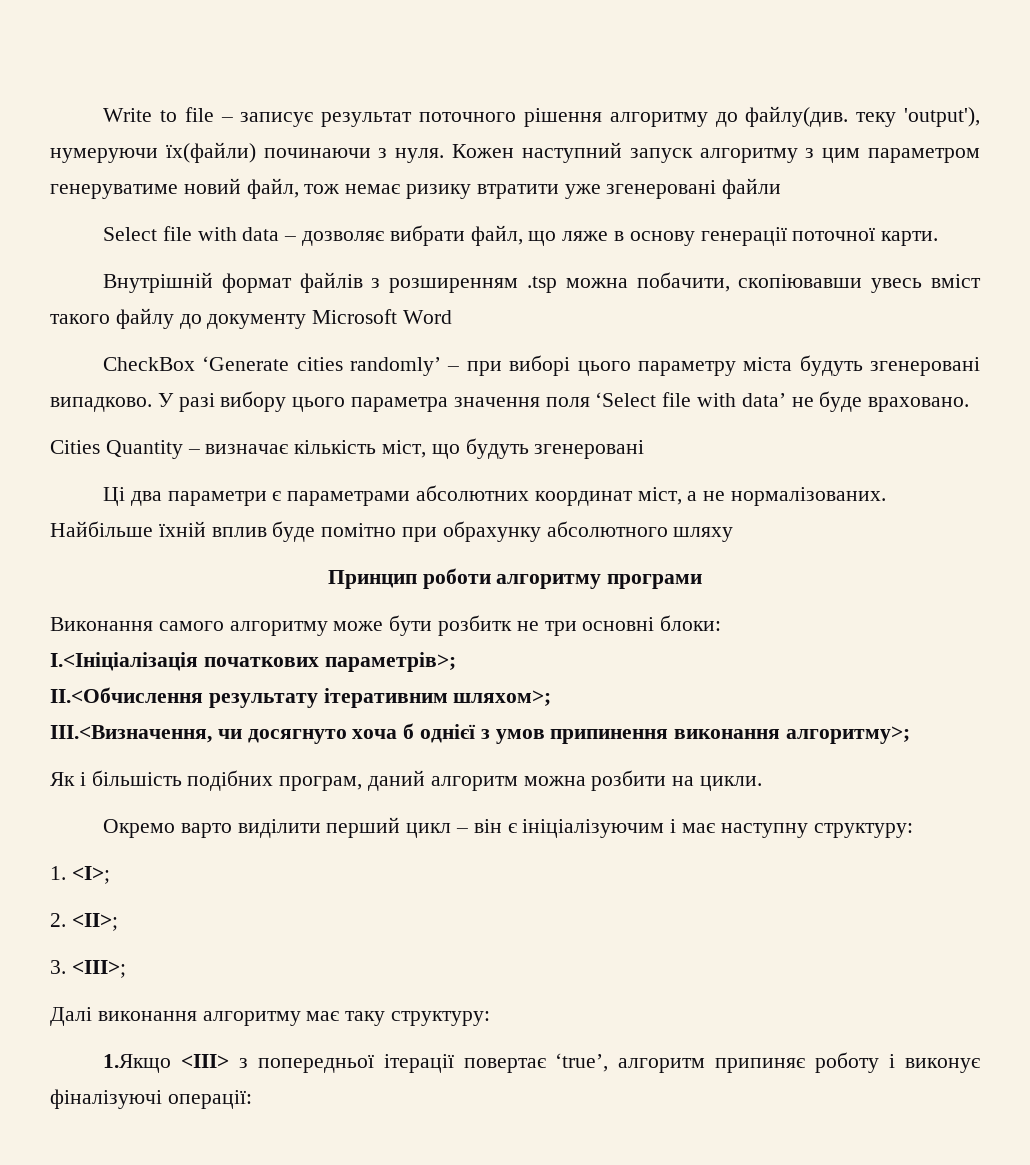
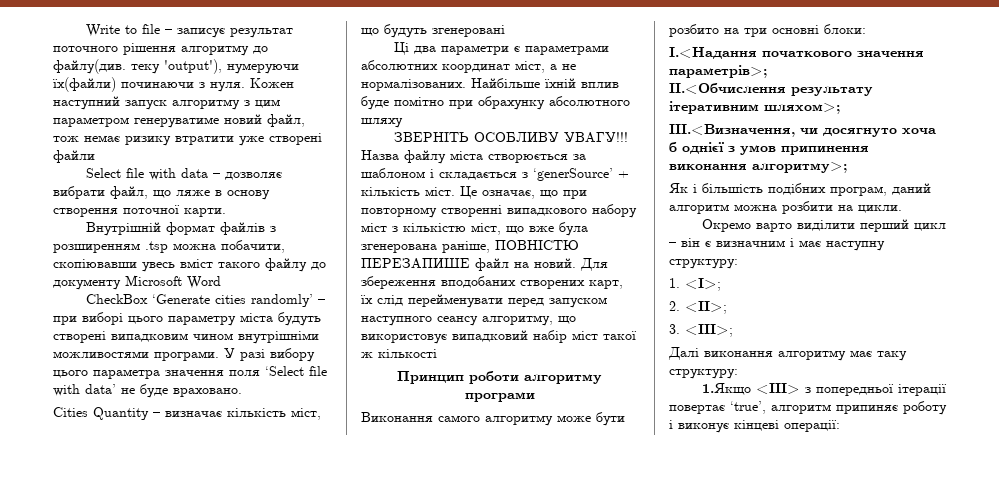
[606,180,717,199] згенеровані -> [269,133,322,145] створені
[700,227,787,246] генерації -> [53,208,118,217] створення
[869,357,980,376] [50,397,152,412] згенеровані випадково. -> [53,331,319,344] [53,351,219,361] створені випадковим чином внутрішніми можливостями програми.
(734, 534) none -> [393,132,628,143] [361,150,586,164] [361,168,629,181] [361,186,587,199] [361,204,637,218] [361,222,588,236] [361,240,579,253] [361,258,608,271] [361,276,623,289] [360,294,607,308] [361,315,576,326] [361,330,637,344] [361,349,437,358] // ЗВЕРНІТЬ ОСОБЛИВУ УВАГУ!!! Назва файлу міста створюється за шаблоном і складається з ‘generSource’ + кількість міст. Це означає, що при повторному створенні випадкового набору міст з кількістю міст, що вже була згенерована раніше, ПОВНІСТЮ ПЕРЕЗАПИШЕ файл на новий. Для збереження вподобаних створених карт, їх слід перейменувати перед запуском наступного сеансу алгоритму, що використовує випадковий набір міст такої ж кількості
[438,615,539,636] розбитк не -> [669,24,739,37] розбито на
[50,652,319,671] I.<Ініціалізація початкових -> [669,46,924,59] I.<Надання початкового значення
[522,819,665,838] ініціалізуючим -> [716,240,785,247] визначним
[50,1089,162,1109] фіналізуючі -> [734,420,779,431] кінцеві

